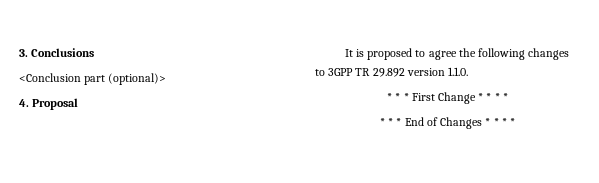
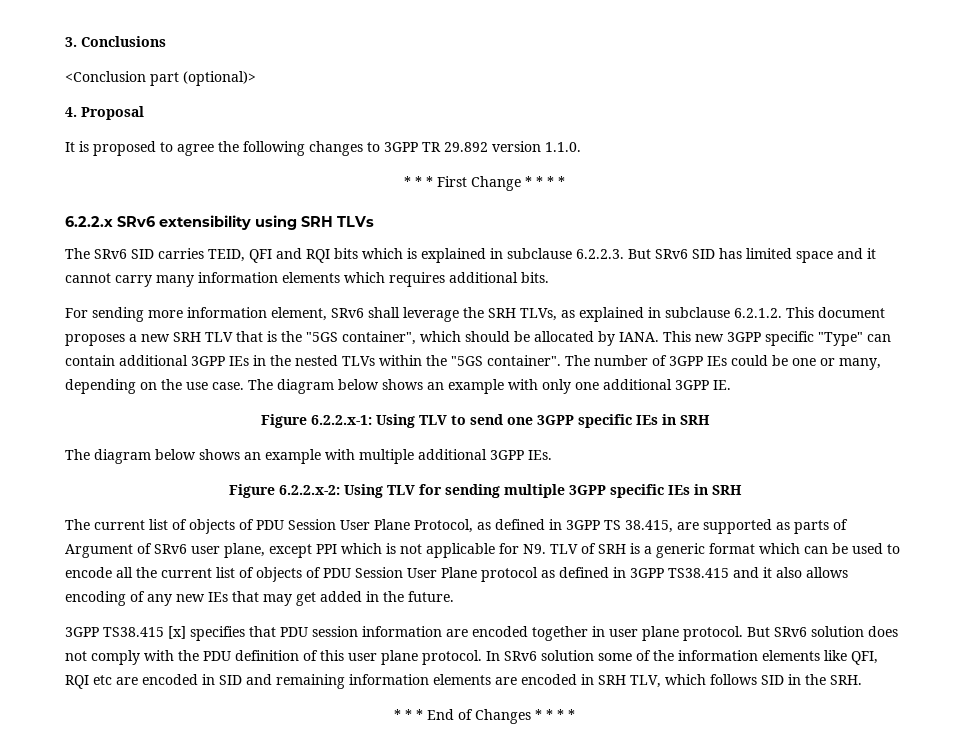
(508, 97) none -> [65,215,374,230] [65,248,876,263] [65,272,549,287] [65,307,885,322] [65,331,891,346] [65,355,881,370] [65,379,731,394] [260,414,710,428] [65,449,552,464] [228,484,742,498] [65,519,848,534] [65,543,900,558] [65,567,848,582] [65,591,454,606] [65,626,898,641] [65,650,878,665] [65,674,862,689] // 6.2.2.x SRv6 extensibility using SRH TLVs // The SRv6 SID carries TEID, QFI and RQI bits which is explained in subclause 6.2.2.3. But SRv6 SID has limited space and it cannot carry many information elements which requires additional bits. // For sending more information element, SRv6 shall leverage the SRH TLVs, as explained in subclause 6.2.1.2. This document proposes a new SRH TLV that is the "5GS container", which should be allocated by IANA. This new 3GPP specific "Type" can contain additional 3GPP IEs in the nested TLVs within the "5GS container". The number of 3GPP IEs could be one or many, depending on the use case. The diagram below shows an example with only one additional 3GPP IE. // Figure 6.2.2.x-1: Using TLV to send one 3GPP specific IEs in SRH // The diagram below shows an example with multiple additional 3GPP IEs. // Figure 6.2.2.x-2: Using TLV for sending multiple 3GPP specific IEs in SRH // The current list of objects of PDU Session User Plane Protocol, as defined in 3GPP TS 38.415, are supported as parts of Argument of SRv6 user plane, except PPI which is not applicable for N9. TLV of SRH is a generic format which can be used to encode all the current list of objects of PDU Session User Plane protocol as defined in 3GPP TS38.415 and it also allows encoding of any new IEs that may get added in the future. // 3GPP TS38.415 [x] specifies that PDU session information are encoded together in user plane protocol. But SRv6 solution does not comply with the PDU definition of this user plane protocol. In SRv6 solution some of the information elements like QFI, RQI etc are encoded in SID and remaining information elements are encoded in SRH TLV, which follows SID in the SRH.

